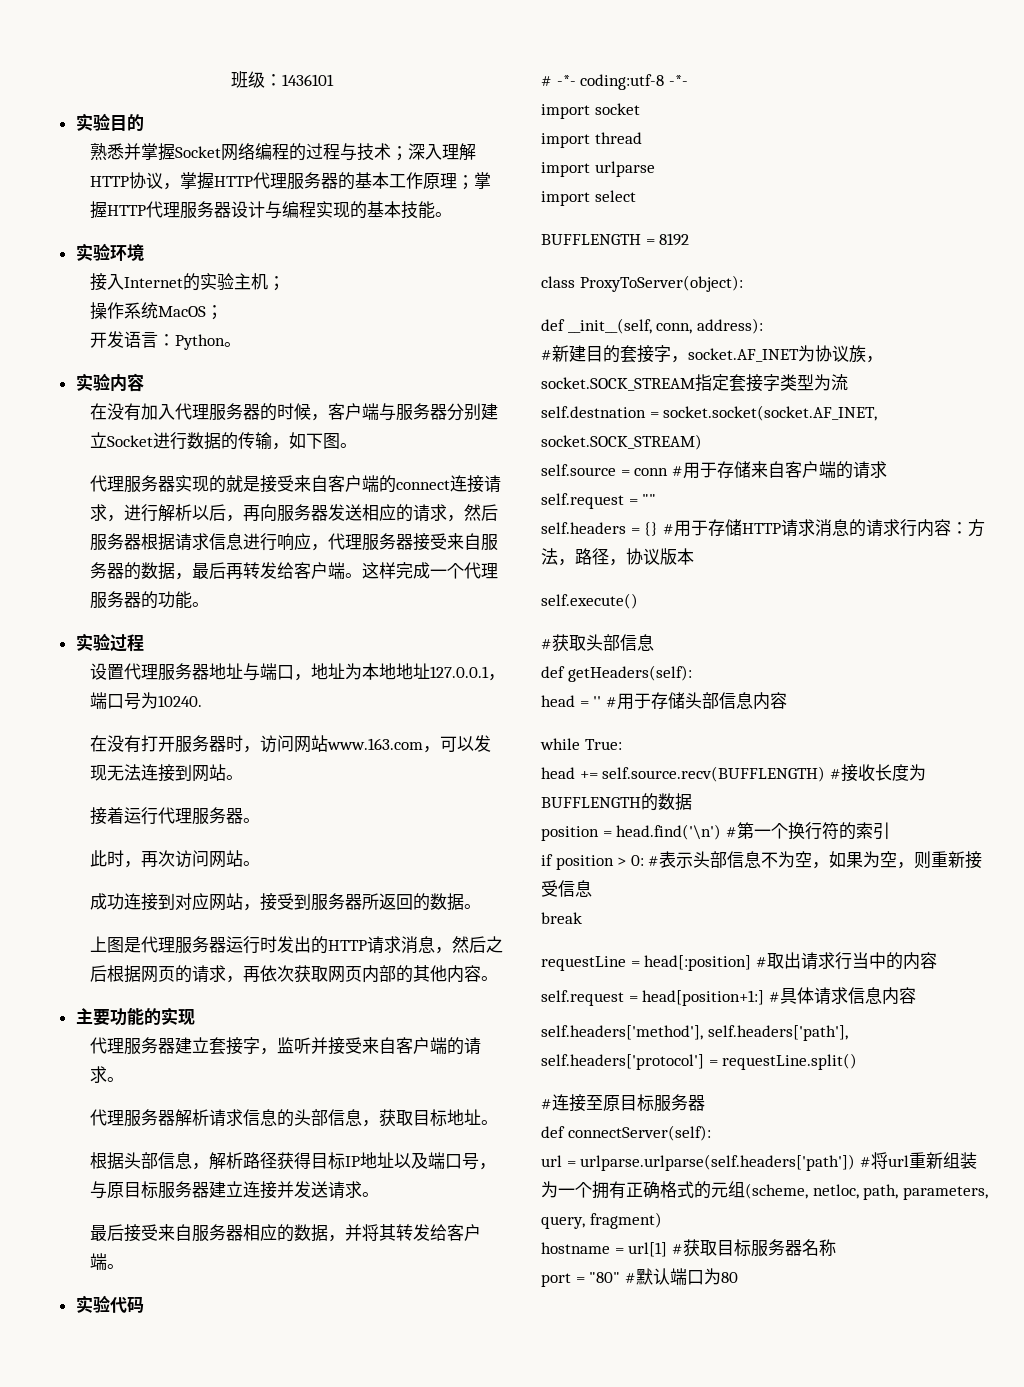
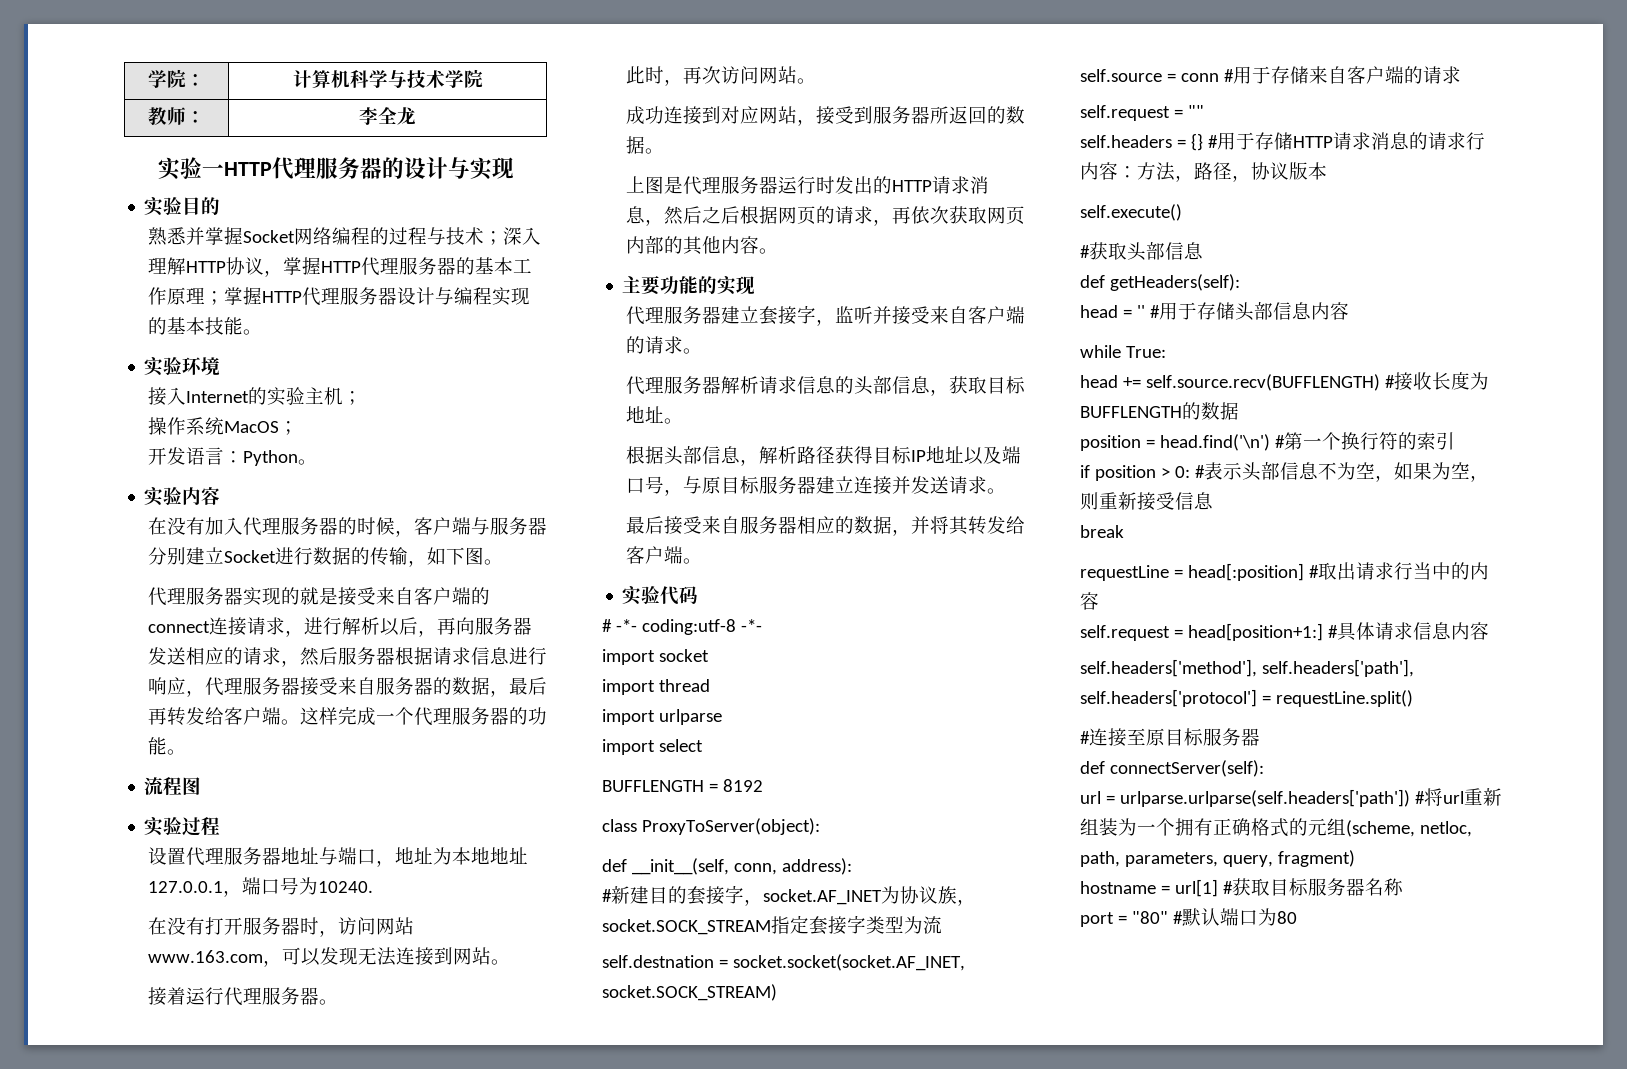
[230,71,334,88] 班级：1436101 -> [148,69,205,88] [292,69,483,88] [148,107,205,125] [359,107,416,125] [157,157,514,180] 学院： | 计算机科学与技术学院 // 教师： | 李全龙 // 实验一HTTP代理服务器的设计与实现
(209, 604) none -> [144,777,202,796] // 流程图

